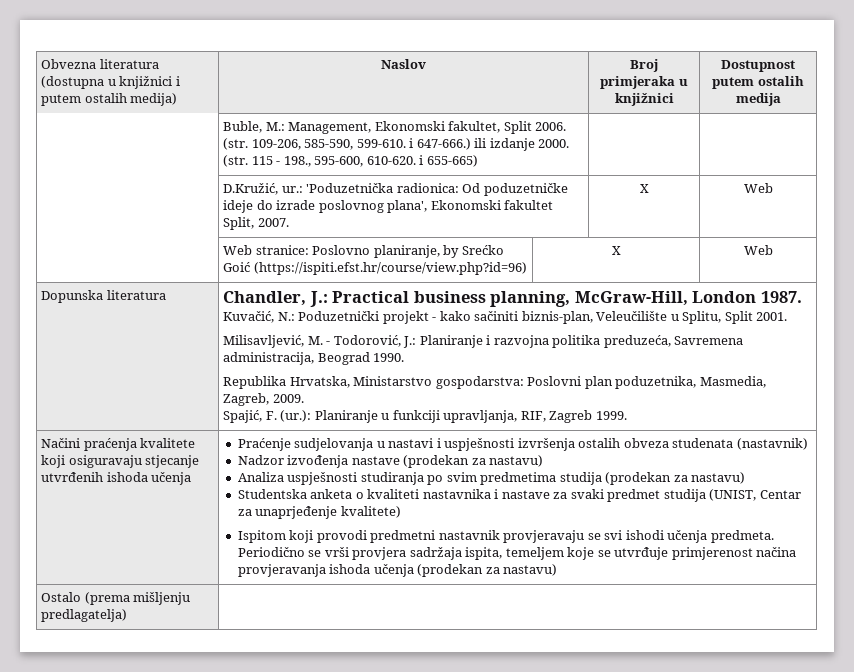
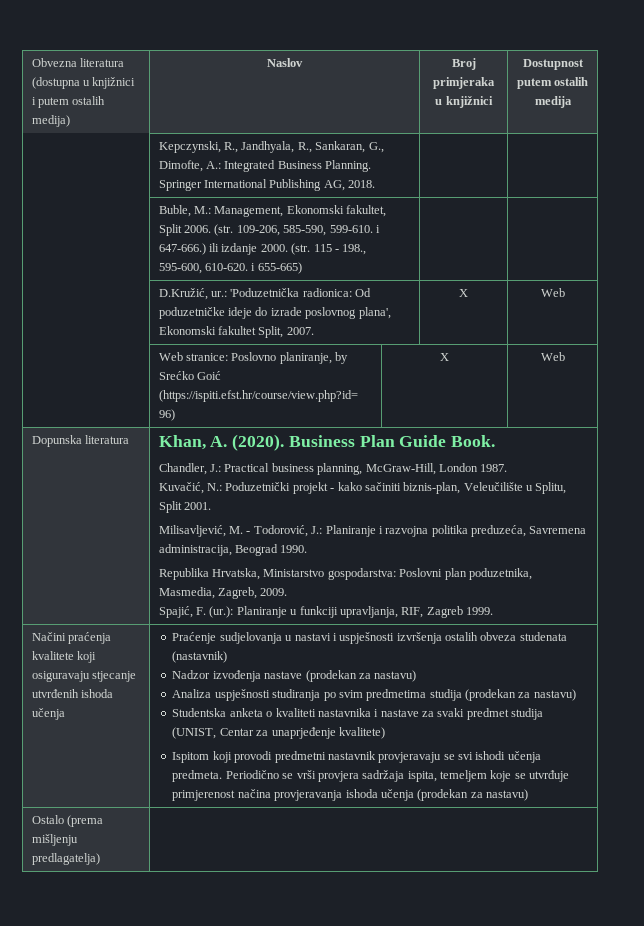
(781, 99) none -> [158,141,384,153] [158,160,372,172] [158,179,376,191] // | Kepczynski, R., Jandhyala, R., Sankaran, G., Dimofte, A.: Integrated Business Planning. Springer International Publishing AG, 2018. | |
(166, 295) none -> [158,434,496,451] Khan, A. (2020). Business Plan Guide Book. //

